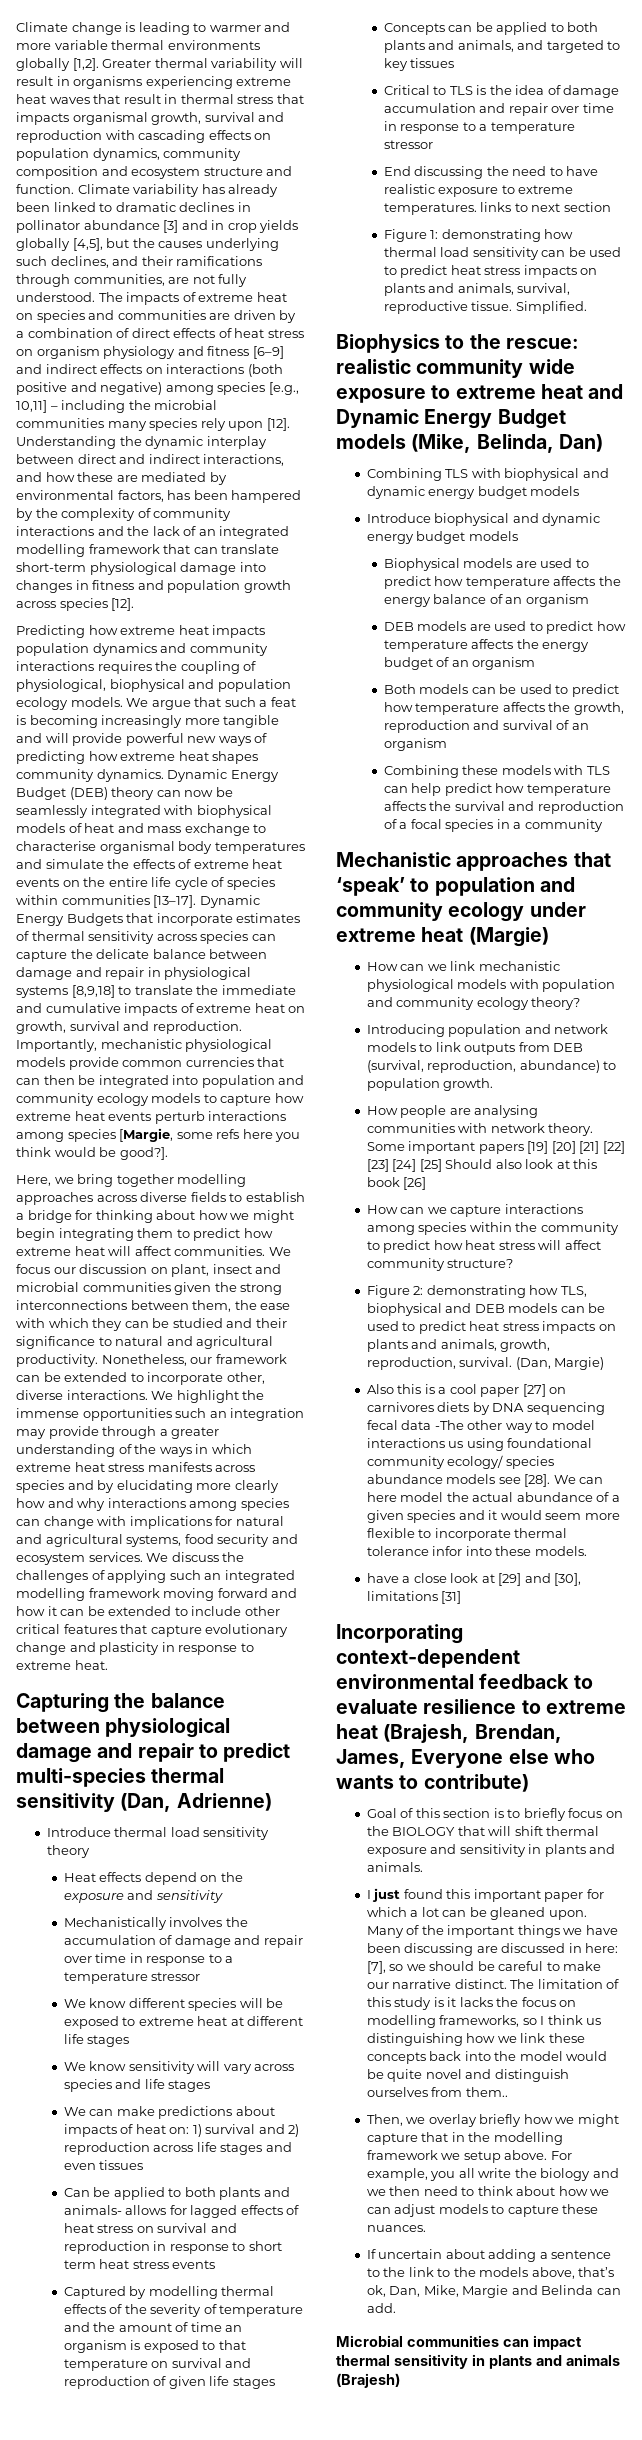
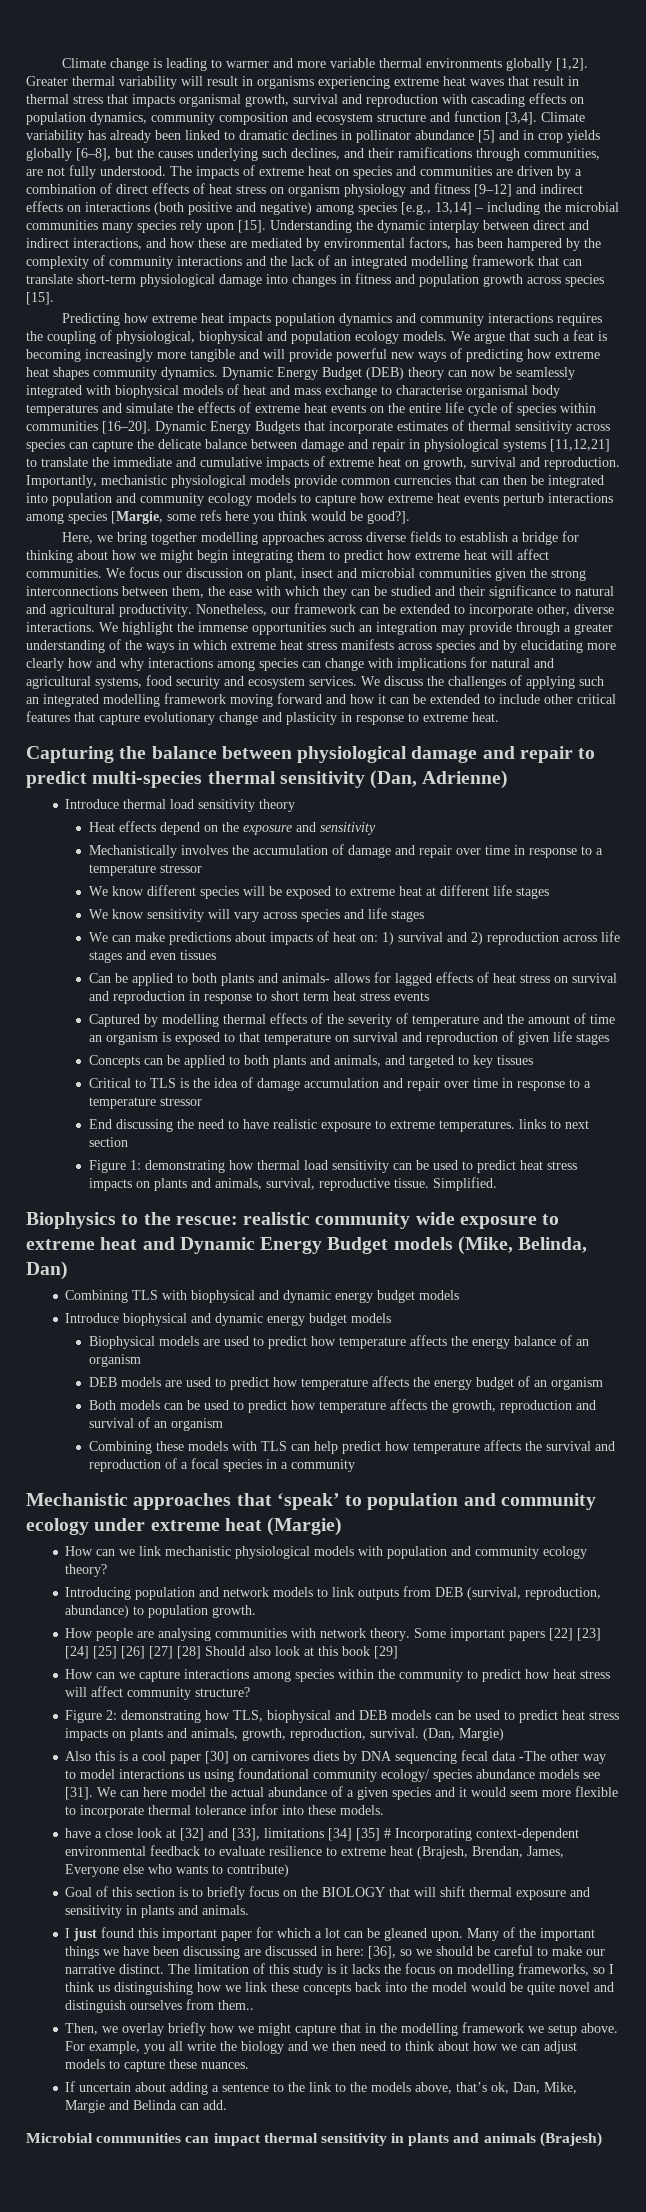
[16,184,74,194] function. -> [454,111,537,125] function [3,4].
[163,220,179,233] [3] -> [478,130,495,143] [5]
[72,238,103,251] [4,5], -> [76,148,111,161] [6–8],
[252,346,284,359] [6–9] -> [474,184,512,197] [9–12]
[16,400,47,413] 10,11] -> [435,202,472,215] 13,14]
[266,418,290,431] [12]. -> [238,220,266,233] [15].
[111,598,135,611] [12]. -> [26,292,54,305] [15].
[153,895,197,908] [13–17]. -> [102,421,151,434] [16–20].
[71,985,115,998] [8,9,18] -> [550,439,610,452] [11,12,21]
[527,1141,600,1154] [19] [20] [21] -> (546, 1636) none
(442, 1165) none -> [121,1646,202,1659] [26] [27] [28]
[403,1177,427,1190] [26] -> [374,1646,399,1659] [29]
[522,1384,546,1397] [27] -> [205,1751,230,1764] [30]
[524,1474,551,1487] [28]. -> [65,1787,94,1800] [31].
[498,1573,582,1586] [366,1591,462,1604] [29] and [30], limitations [31] // -> [180,1828,392,1841] [32] and [33], limitations [34] [35] #
[366,1961,386,1974] [7], -> [368,1946,397,1959] [36],

